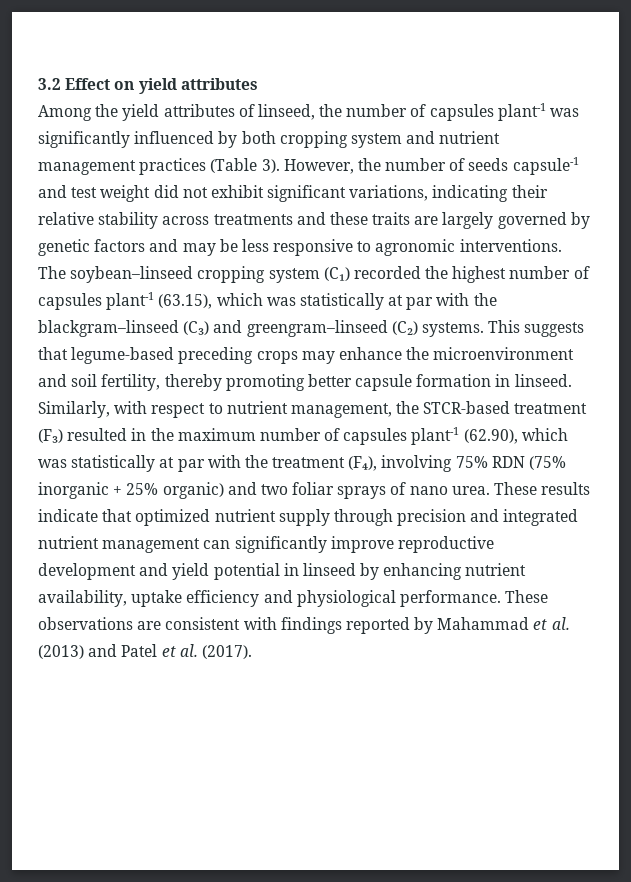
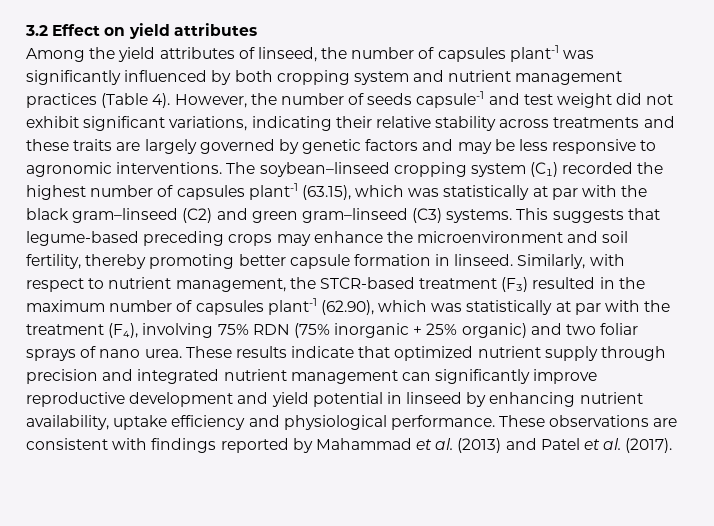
[261,159,280,173] 3). -> [152,93,171,108] 4).
[38,320,418,337] blackgram–linseed (C₃) and greengram–linseed (C₂) -> [26,208,443,223] black gram–linseed (C2) and green gram–linseed (C3)

